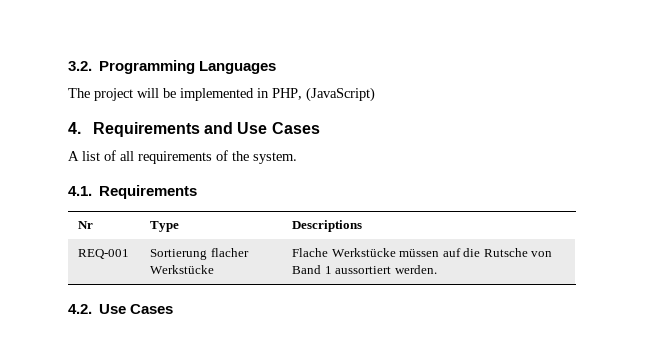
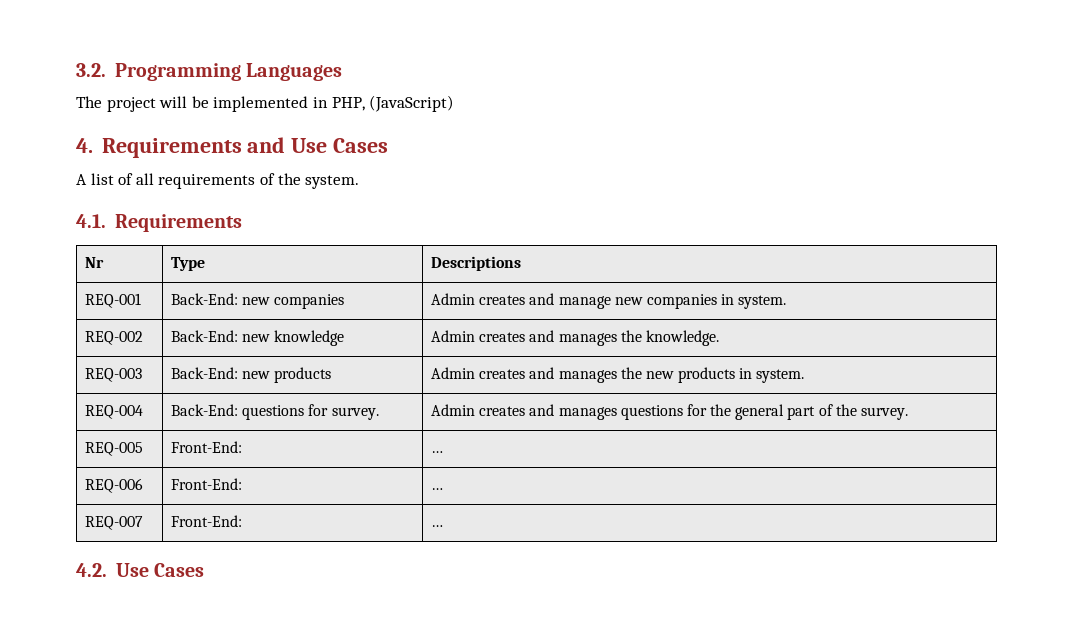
[150,248,249,260] [150,265,215,274] [292,248,553,257] [292,265,437,274] Sortierung flacher Werkstücke | Flache Werkstücke müssen auf die Rutsche von Band 1 aussortiert werden. -> [170,293,345,309] [430,293,787,309] [84,331,143,345] [170,330,345,346] [430,330,719,346] [84,368,142,382] [170,367,332,383] [430,367,805,383] [84,405,143,419] [170,404,379,420] [430,404,909,420] [84,442,143,456] [170,441,242,453] [430,451,443,453] [84,478,143,493] [170,478,242,490] [430,488,443,490] [84,516,143,530] [170,515,242,527] [430,525,443,527] Back-End: new companies | Admin creates and manage new companies in system. // REQ-002 | Back-End: new knowledge | Admin creates and manages the knowledge. // REQ-003 | Back-End: new products | Admin creates and manages the new products in system. // REQ-004 | Back-End: questions for survey. | Admin creates and manages questions for the general part of the survey. // REQ-005 | Front-End: | … // REQ-006 | Front-End: | … // REQ-007 | Front-End: | …

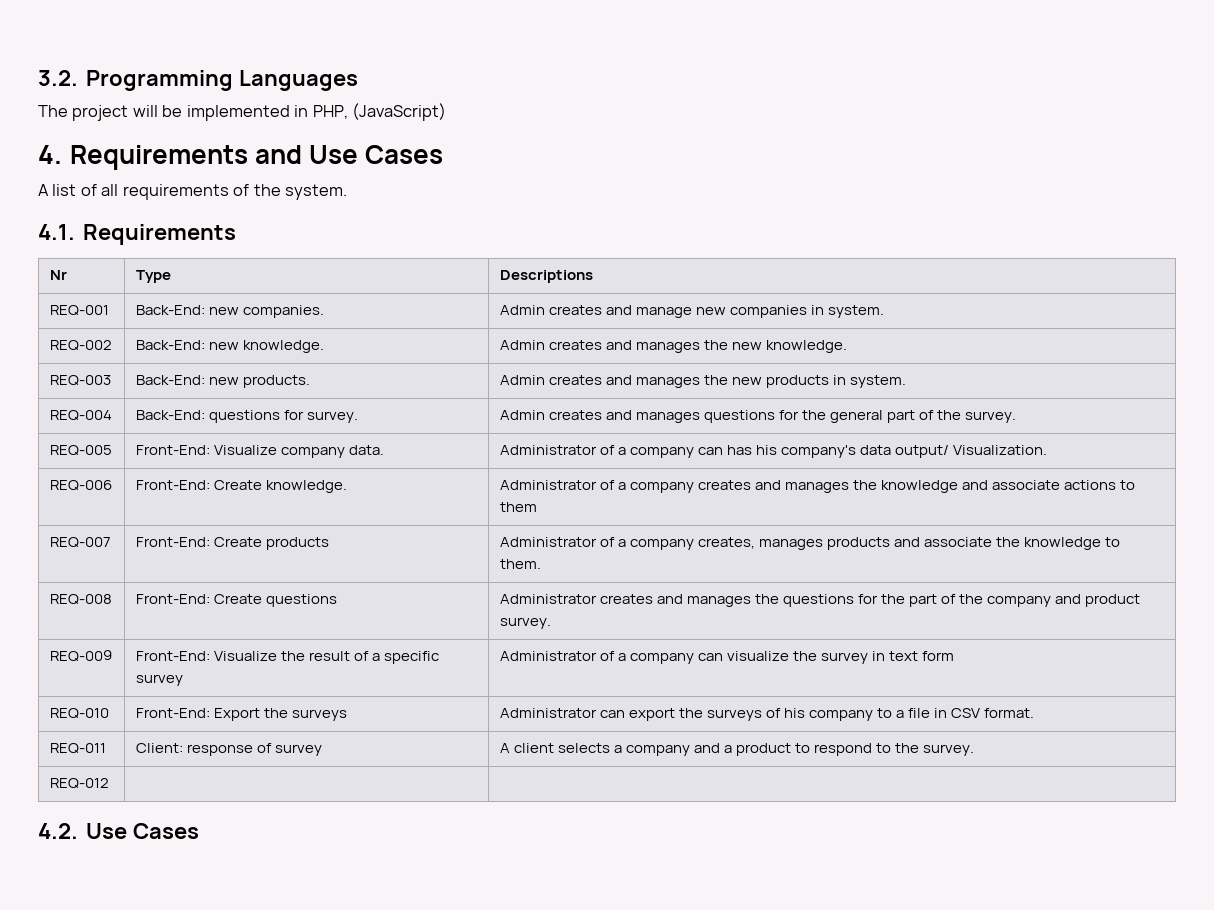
[274,294,345,309] companies -> [242,305,324,318] companies.
[274,330,345,346] [430,330,642,346] knowledge | Admin creates and manages the -> [242,340,324,353] [499,340,762,353] knowledge. | Admin creates and manages the new
[274,367,332,383] products -> [242,375,310,388] products.
[430,451,443,453] [84,478,143,493] [170,478,242,490] [430,488,443,490] [84,516,143,530] [170,515,242,527] [430,525,443,527] | … // REQ-006 | Front-End: | … // REQ-007 | Front-End: | … -> [213,445,384,458] [499,445,1048,458] [49,480,112,491] [135,480,347,493] [499,480,1136,493] [499,502,537,512] [49,537,111,548] [135,537,329,550] [499,537,1121,550] [499,559,541,569] [49,594,112,605] [135,594,337,607] [499,594,1141,607] [499,617,551,629] [49,650,112,662] [135,651,439,664] [135,674,183,686] [499,651,955,664] [49,708,109,719] [135,708,347,721] [499,708,1035,721] [49,743,106,754] [135,743,322,756] [499,743,975,756] [49,778,109,789] Visualize company data. | Administrator of a company can has his company's data output/ Visualization. // REQ-006 | Front-End: Create knowledge. | Administrator of a company creates and manages the knowledge and associate actions to them // REQ-007 | Front-End: Create products | Administrator of a company creates, manages products and associate the knowledge to them. // REQ-008 | Front-End: Create questions | Administrator creates and manages the questions for the part of the company and product survey. // REQ-009 | Front-End: Visualize the result of a specific survey | Administrator of a company can visualize the survey in text form // REQ-010 | Front-End: Export the surveys | Administrator can export the surveys of his company to a file in CSV format. // REQ-011 | Client: response of survey | A client selects a company and a product to respond to the survey. // REQ-012 | |

